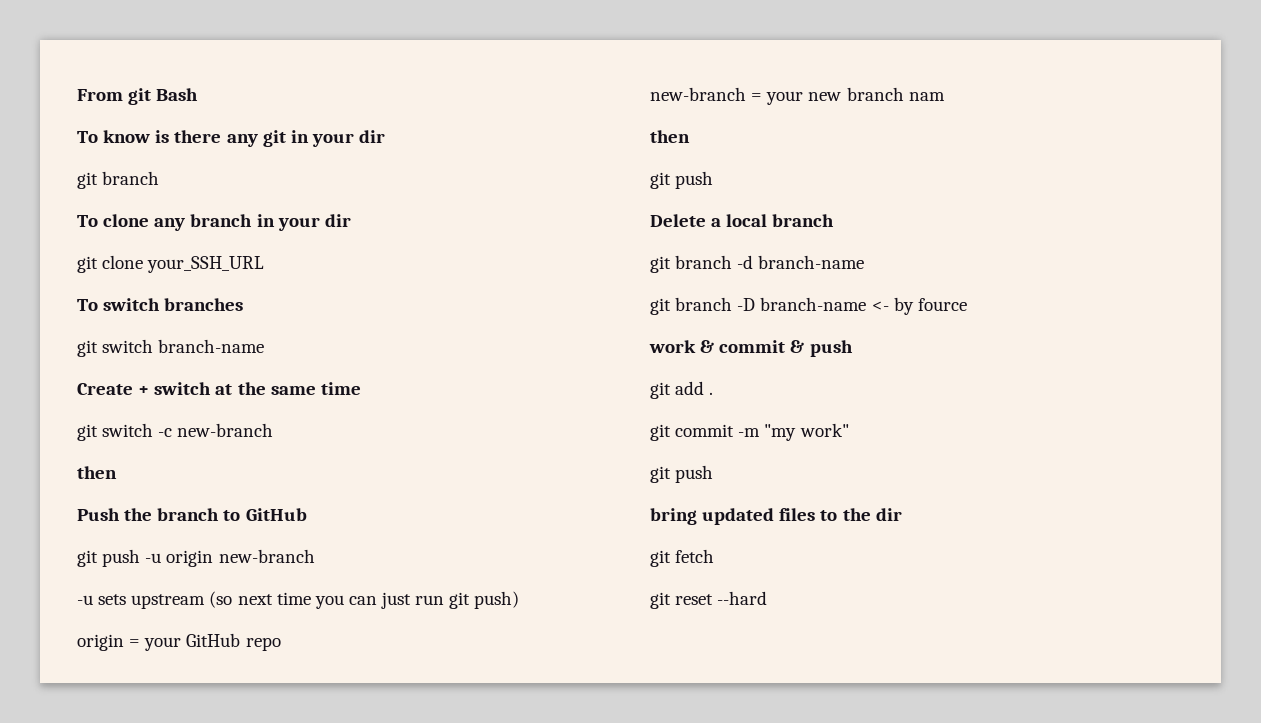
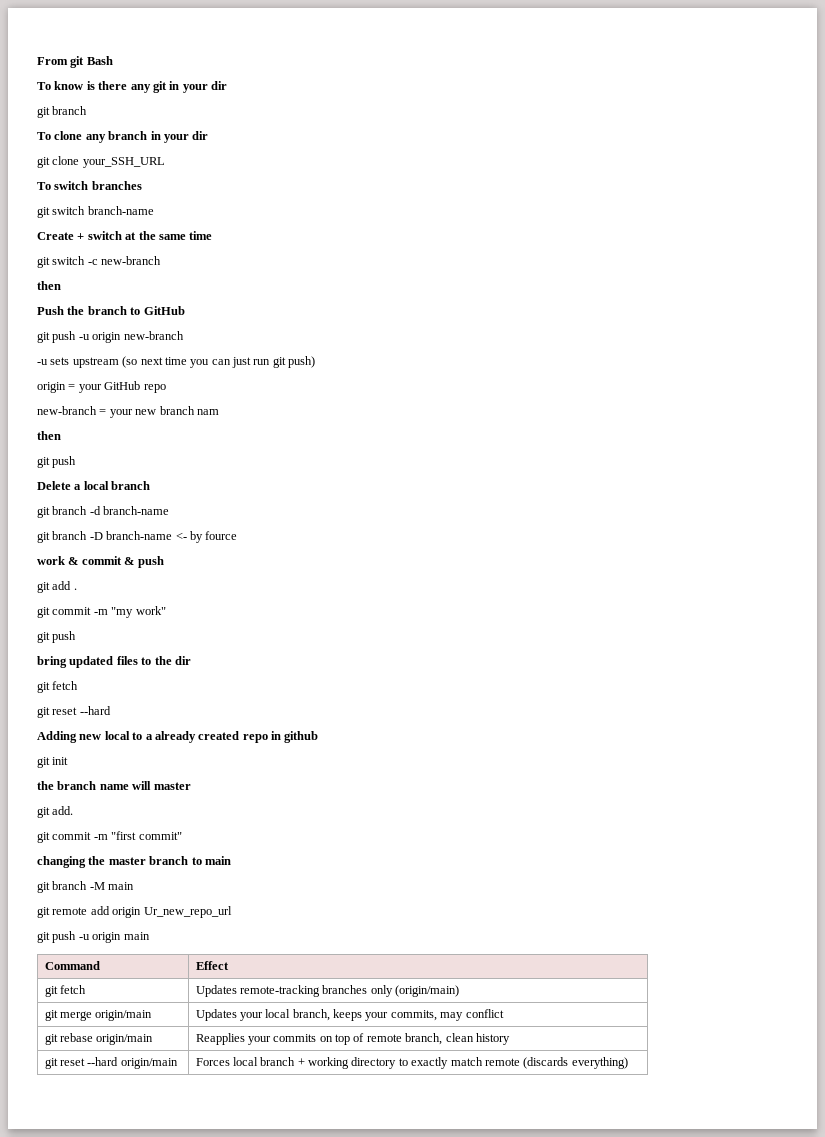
(768, 598) none -> [37,731,319,743] [37,757,69,768] [37,781,191,790] [37,806,74,818] [37,831,182,843] [37,856,231,868] [37,881,135,893] [37,906,232,918] [37,931,150,943] [44,961,100,970] [195,961,229,970] [44,985,86,997] [195,985,459,997] [44,1010,153,1021] [195,1009,504,1021] [44,1033,154,1045] [195,1033,510,1045] [44,1057,178,1069] [195,1057,628,1069] // Adding new local to a already created repo in github // git init // the branch name will master // git add. // git commit -m "first commit" // changing the master branch to main // git branch -M main // git remote add origin Ur_new_repo_url // git push -u origin main // Command | Effect // git fetch | Updates remote-tracking branches only (origin/main) // git merge origin/main | Updates your local branch, keeps your commits, may conflict // git rebase origin/main | Reapplies your commits on top of remote branch, clean history // git reset --hard origin/main | Forces local branch + working directory to exactly match remote (discards everything)

